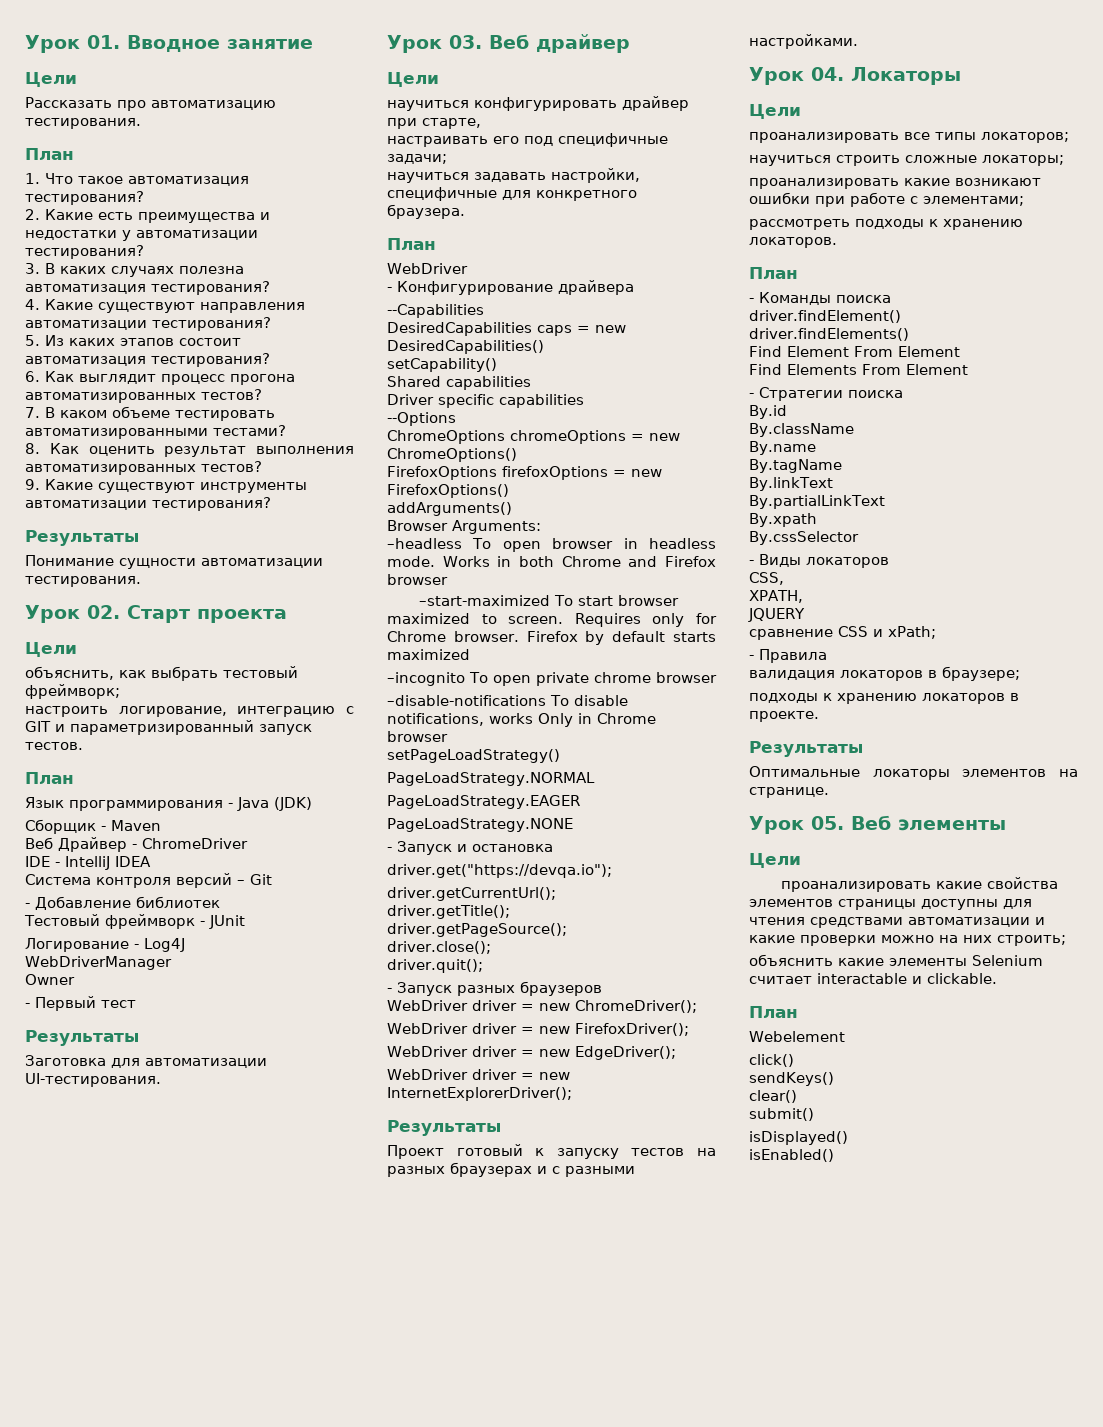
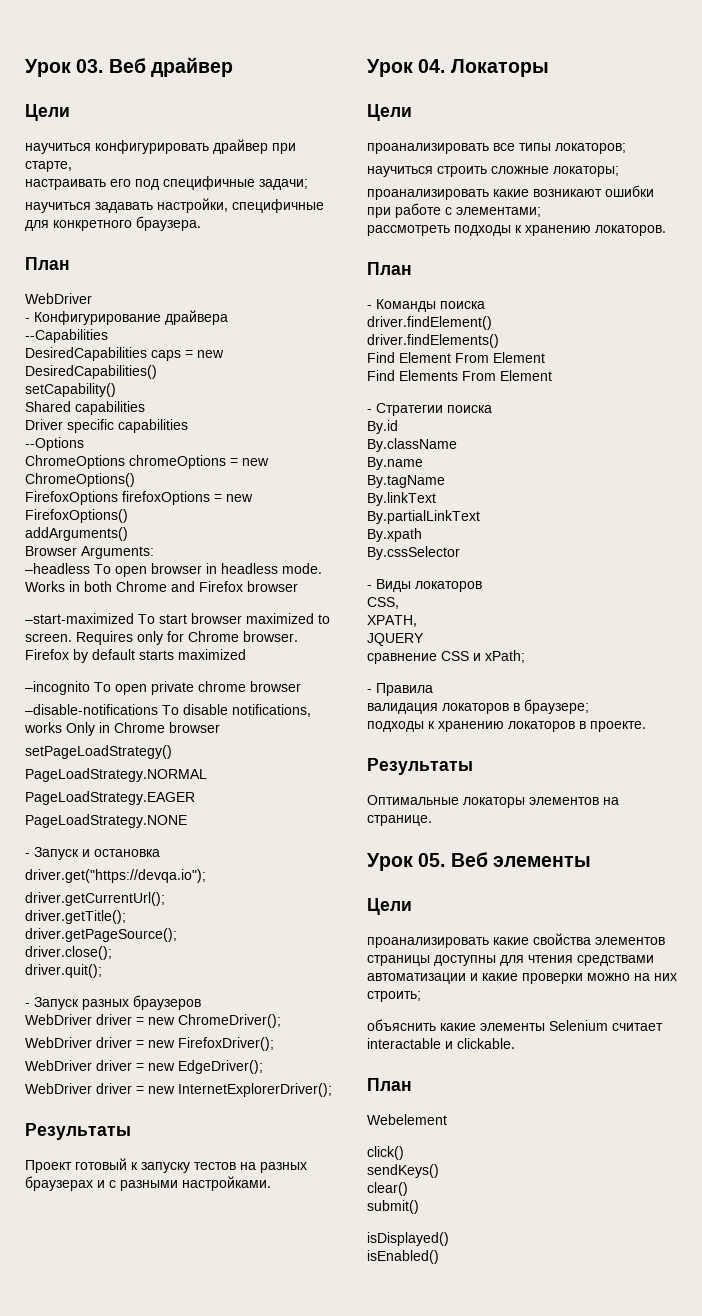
[25,35,313,53] [25,72,77,87] [25,97,276,111] [25,118,141,129] [25,148,74,160] [25,173,249,186] [25,191,144,205] [25,209,270,223] [25,230,258,241] [25,245,144,259] [25,263,244,277] [25,281,270,295] [25,299,305,313] [25,317,271,331] [25,335,241,346] [25,353,270,367] [25,371,295,385] [25,389,262,403] [25,406,275,421] [25,425,286,439] [25,443,354,457] [25,461,262,475] [25,479,307,493] [25,497,271,511] [25,530,139,546] [25,555,323,569] [25,576,141,587] [25,605,287,623] [25,642,77,657] [25,666,298,681] [25,684,120,699] [25,706,355,717] [25,720,312,735] [25,742,83,750] [25,772,74,784] [25,797,312,811] [25,819,161,834] [25,837,248,852] [25,856,151,870] [25,873,272,888] [25,896,220,910] [24,914,245,929] [25,938,185,952] [25,956,172,970] [25,974,75,985] [25,996,136,1011] [25,1030,139,1046] [25,1055,267,1068] [25,1073,161,1087] [387,35,442,53] Урок 01. Вводное занятие // Цели // Рассказать про автоматизацию тестирования. // План // 1. Что такое автоматизация тестирования? // 2. Какие есть преимущества и недостатки у автоматизации тестирования? // 3. В каких случаях полезна автоматизация тестирования? // 4. Какие существуют направления автоматизации тестирования? // 5. Из каких этапов состоит автоматизация тестирования? // 6. Как выглядит процесс прогона автоматизированных тестов? // 7. В каком объеме тестировать автоматизированными тестами? // 8. Как оценить результат выполнения автоматизированных тестов? // 9. Какие существуют инструменты автоматизации тестирования? // Результаты // Понимание сущности автоматизации тестирования. // Урок 02. Старт проекта // Цели // объяснить, как выбрать тестовый фреймворк; // настроить логирование, интеграцию с GIT и параметризированный запуск тестов. // План // Язык программирования - Java (JDK) // Сборщик - Maven // Веб Драйвер - ChromeDriver // IDE - IntelliJ IDEA // Система контроля версий – Git // - Добавление библиотек // Тестовый фреймворк - JUnit // Логирование - Log4J // WebDriverManager // Owner // - Первый тест // Результаты // Заготовка для автоматизации UI-тестирования. // Урок -> [25,59,71,77] Урок

